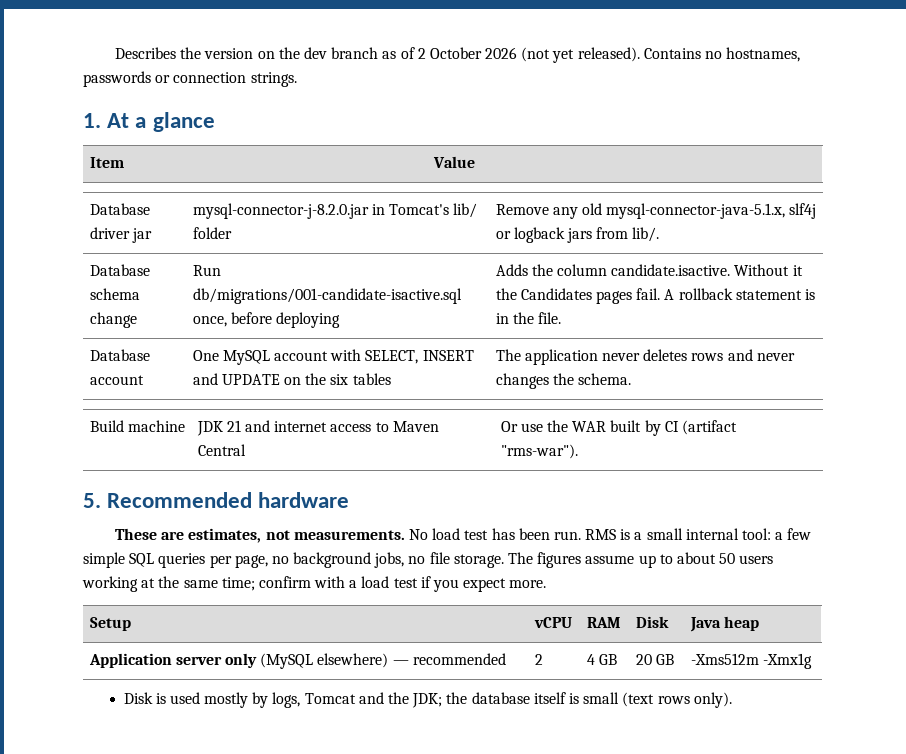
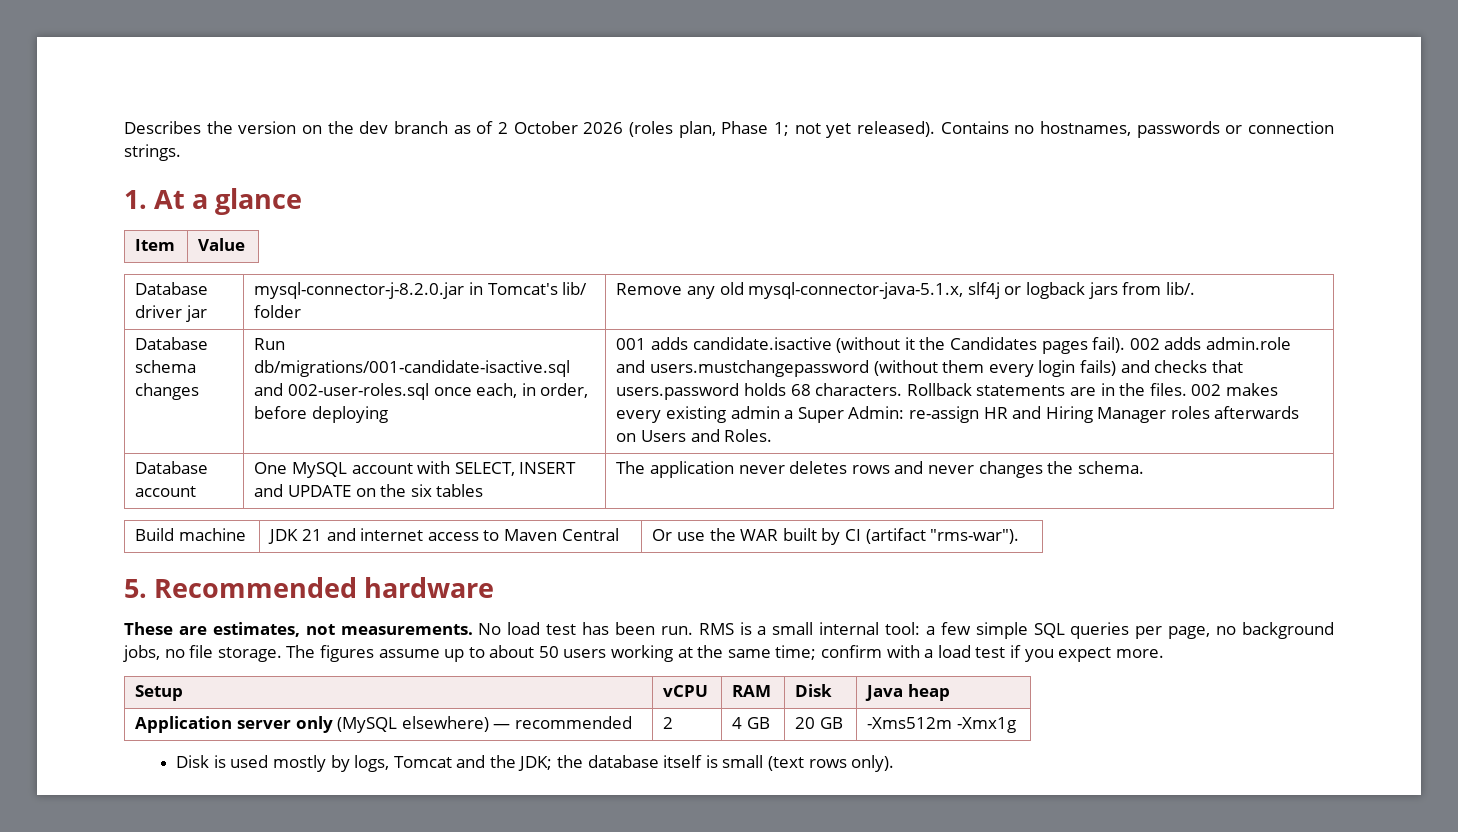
[521,47,551,62] (not -> [629,121,821,138] (roles plan, Phase 1; not
[89,312,137,328] change -> [135,383,200,400] changes
[192,312,340,328] [495,264,803,276] [495,288,815,304] [495,312,561,324] once, before deploying | Adds the column candidate.isactive. Without it the Candidates pages fail. A rollback statement is in the file. -> [254,383,589,400] [254,406,388,423] [616,337,1291,354] [616,360,1243,377] [616,383,1278,400] [616,406,1300,423] [616,429,773,442] and 002-user-roles.sql once each, in order, before deploying | 001 adds candidate.isactive (without it the Candidates pages fail). 002 adds admin.role and users.mustchangepassword (without them every login fails) and checks that users.password holds 68 characters. Rollback statements are in the files. 002 makes every existing admin a Super Admin: re-assign HR and Hiring Manager roles afterwards on Users and Roles.

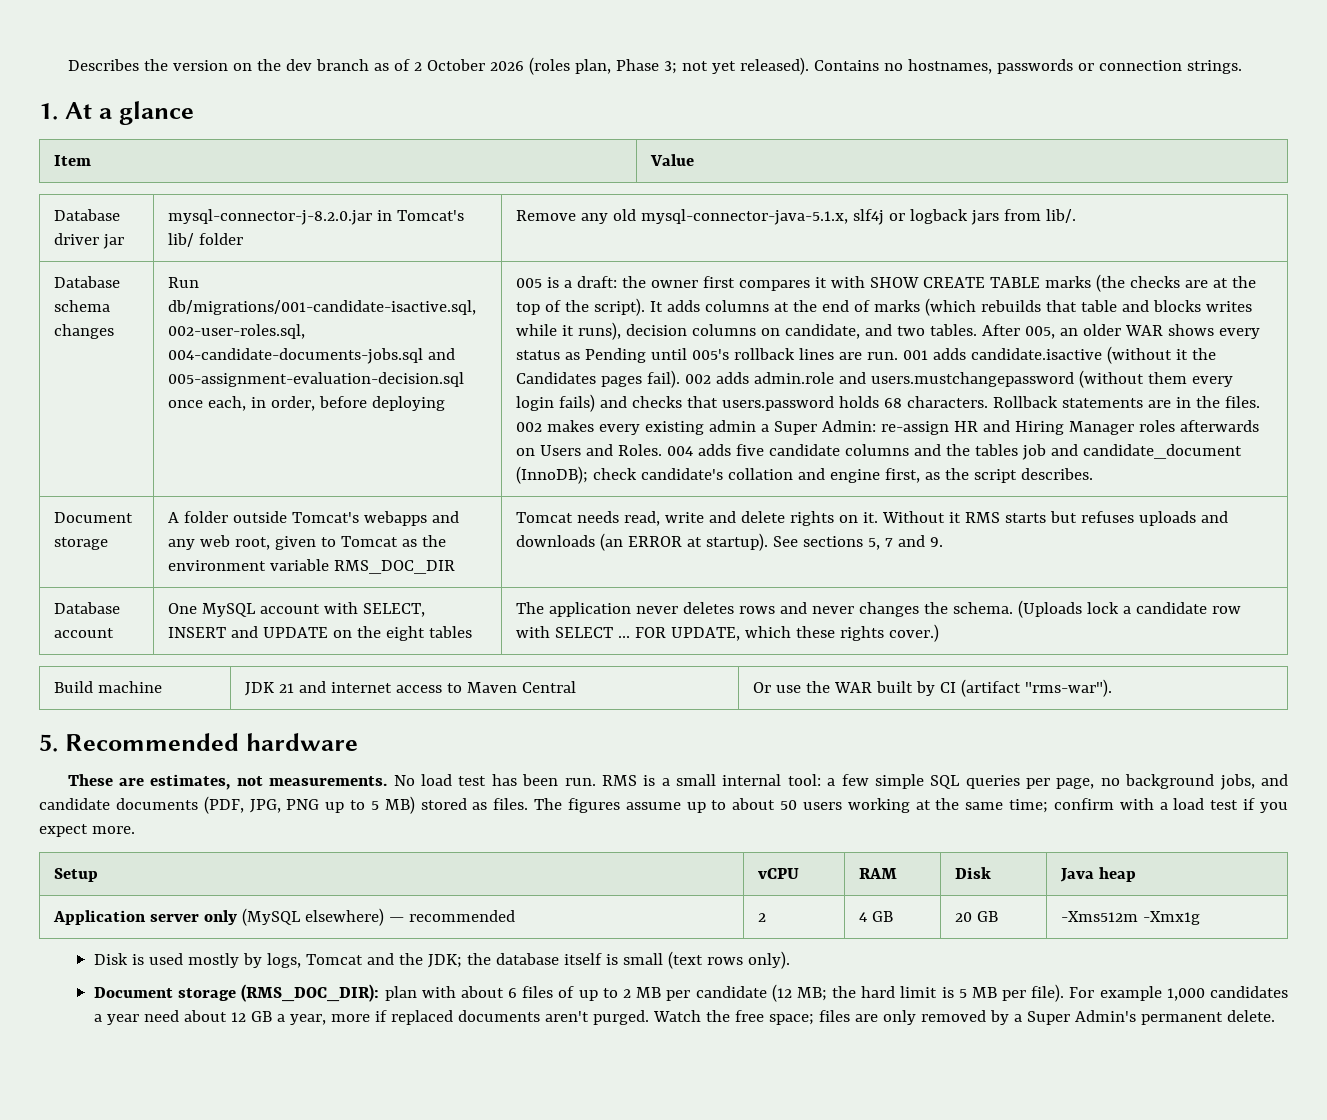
[773,122,789,136] 1; -> [663,61,677,74] 3;
[254,360,571,377] [254,383,429,400] db/migrations/001-candidate-isactive.sql and 002-user-roles.sql -> [167,300,476,315] [167,324,305,339] [167,348,455,364] [167,372,464,387] db/migrations/001-candidate-isactive.sql, 002-user-roles.sql, 004-candidate-documents-jobs.sql and 005-assignment-evaluation-decision.sql
(388, 414) none -> [515,274,1256,292] [515,298,1252,316] [515,322,1260,340] [515,348,898,363] 005 is a draft: the owner first compares it with SHOW CREATE TABLE marks (the checks are at the top of the script). It adds columns at the end of marks (which rebuilds that table and blocks writes while it runs), decision columns on candidate, and two tables. After 005, an older WAR shows every status as Pending until 005's rollback lines are run.
(773, 435) none -> [666,444,1242,460] [515,466,1093,484] [53,512,133,523] [53,537,108,550] [167,511,459,526] [167,535,446,550] [167,559,455,574] [515,511,1228,526] [515,533,943,551] 004 adds five candidate columns and the tables job and candidate_document (InnoDB); check candidate's collation and engine first, as the script describes. // Document storage | A folder outside Tomcat's webapps and any web root, given to Tomcat as the environment variable RMS_DOC_DIR | Tomcat needs read, write and delete rights on it. Without it RMS starts but refuses uploads and downloads (an ERROR at startup). See sections 5, 7 and 9.
[410,484,432,497] six -> [385,626,425,641] eight
(1144, 467) none -> [1017,600,1241,618] [515,624,939,642] (Uploads lock a candidate row with SELECT … FOR UPDATE, which these rights cover.)
[164,645,282,662] no file storage. -> [1260,774,1288,786] [39,796,529,814] and candidate documents (PDF, JPG, PNG up to 5 MB) stored as files.
(895, 763) none -> [94,984,1289,1002] [94,1010,1275,1025] // Document storage (RMS_DOC_DIR): plan with about 6 files of up to 2 MB per candidate (12 MB; the hard limit is 5 MB per file). For example 1,000 candidates a year need about 12 GB a year, more if replaced documents aren't purged. Watch the free space; files are only removed by a Super Admin's permanent delete.

